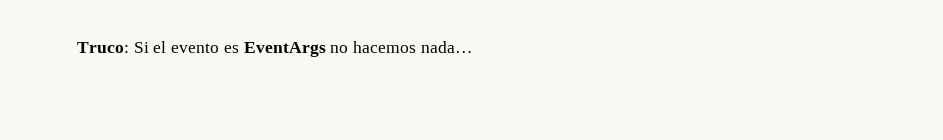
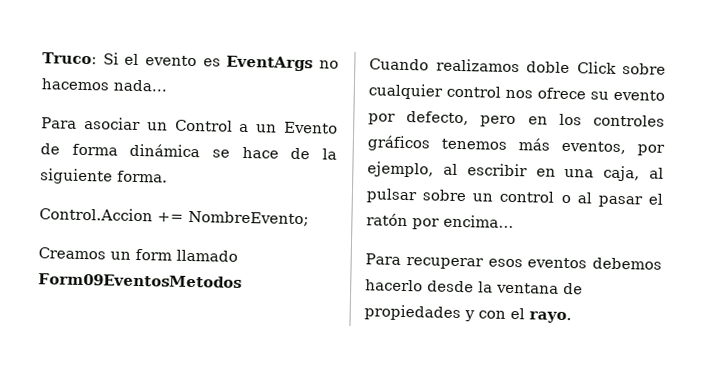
(473, 47) none -> [41,116,338,134] [40,143,337,160] [40,168,168,185] [39,207,309,227] [38,247,238,262] [38,273,242,288] [369,58,666,75] [368,83,665,101] [368,111,665,128] [367,135,665,156] [367,161,664,182] [366,188,663,208] [366,213,514,230] [365,253,662,270] [365,279,583,295] [364,304,572,324] // Para asociar un Control a un Evento de forma dinámica se hace de la siguiente forma. // Control.Accion += NombreEvento; // Creamos un form llamado Form09EventosMetodos // Cuando realizamos doble Click sobre cualquier control nos ofrece su evento por defecto, pero en los controles gráficos tenemos más eventos, por ejemplo, al escribir en una caja, al pulsar sobre un control o al pasar el ratón por encima… // Para recuperar esos eventos debemos hacerlo desde la ventana de propiedades y con el rayo.

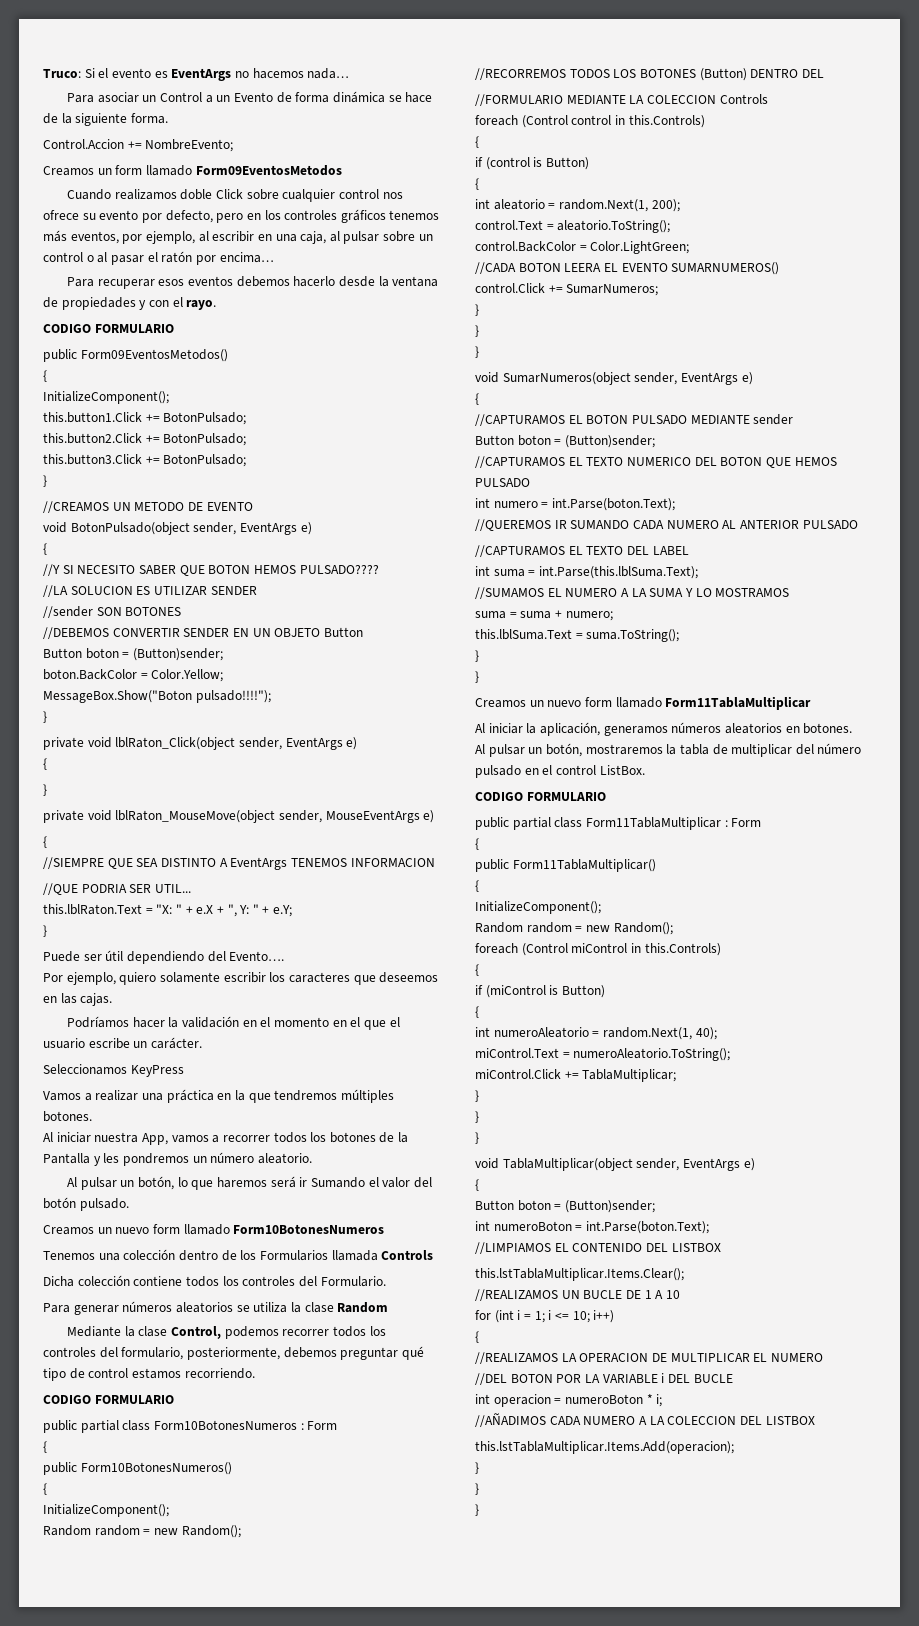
(572, 317) none -> [43,324,174,333] [43,349,228,362] [43,370,47,382] [43,391,169,404] [43,412,247,425] [43,433,247,446] [43,454,247,467] [43,475,47,487] [43,501,253,513] [43,522,312,535] [43,543,47,555] [43,564,379,576] [43,585,257,597] [43,606,182,618] [43,627,363,639] [43,648,223,661] [43,669,224,682] [43,690,271,703] [43,711,47,723] [43,737,358,750] [43,758,47,770] [43,784,47,796] [43,810,435,823] [43,836,47,848] [43,857,435,870] [43,883,191,895] [43,904,293,917] [43,925,47,937] [43,950,285,964] [43,972,439,985] [43,993,113,1006] [67,1016,400,1030] [43,1037,202,1049] [43,1064,184,1077] [43,1089,394,1103] [43,1111,92,1122] [43,1132,409,1145] [43,1152,312,1166] [67,1176,432,1190] [43,1197,129,1211] [43,1224,385,1235] [43,1249,434,1261] [43,1275,386,1287] [43,1301,389,1315] [67,1326,386,1339] [43,1346,424,1360] [43,1368,255,1381] [43,1395,174,1404] [43,1420,338,1433] [43,1441,47,1453] [43,1462,232,1475] [43,1483,47,1495] [43,1504,169,1517] [43,1525,241,1538] [475,68,824,81] [475,94,768,106] [475,115,705,128] [475,136,479,148] [475,157,589,170] [475,178,479,190] [475,199,680,212] [475,220,671,233] [475,241,690,254] [475,262,780,275] [475,283,659,296] [475,304,479,316] [475,325,479,337] [475,346,479,358] [475,372,753,385] [475,393,479,405] [475,414,794,426] [475,435,655,448] [475,456,837,468] [475,478,530,487] [475,498,675,511] [475,519,858,531] [475,545,689,557] [475,566,698,579] [475,587,790,599] [475,610,613,621] [475,629,680,642] [475,650,479,662] [475,671,479,683] [475,696,812,710] [475,722,853,736] [475,743,862,757] [475,765,645,778] [475,792,606,801] [475,817,762,830] [475,838,479,850] [475,859,656,872] [475,880,479,892] [475,901,601,914] [475,922,673,935] [475,943,721,956] [475,964,479,976] [475,985,605,998] [475,1006,479,1018] [475,1027,717,1040] [475,1048,731,1061] [475,1069,677,1082] [475,1090,479,1102] [475,1111,479,1123] [475,1132,479,1144] [475,1158,755,1171] [475,1179,479,1191] [475,1200,655,1213] [475,1221,709,1234] [475,1242,721,1254] [475,1268,684,1281] [475,1289,680,1301] [475,1310,615,1323] [475,1331,479,1343] [475,1352,823,1364] [475,1373,733,1385] [475,1394,663,1407] [475,1413,815,1427] [475,1441,734,1454] [475,1462,479,1474] [475,1483,479,1495] [475,1504,479,1516] // CODIGO FORMULARIO // public Form09EventosMetodos() // { // InitializeComponent(); // this.button1.Click += BotonPulsado; // this.button2.Click += BotonPulsado; // this.button3.Click += BotonPulsado; // } // //CREAMOS UN METODO DE EVENTO // void BotonPulsado(object sender, EventArgs e) // { // //Y SI NECESITO SABER QUE BOTON HEMOS PULSADO???? // //LA SOLUCION ES UTILIZAR SENDER // //sender SON BOTONES // //DEBEMOS CONVERTIR SENDER EN UN OBJETO Button // Button boton = (Button)sender; // boton.BackColor = Color.Yellow; // MessageBox.Show("Boton pulsado!!!!"); // } // private void lblRaton_Click(object sender, EventArgs e) // { // } // private void lblRaton_MouseMove(object sender, MouseEventArgs e) // { // //SIEMPRE QUE SEA DISTINTO A EventArgs TENEMOS INFORMACION // //QUE PODRIA SER UTIL... // this.lblRaton.Text = "X: " + e.X + ", Y: " + e.Y; // } // Puede ser útil dependiendo del Evento…. // Por ejemplo, quiero solamente escribir los caracteres que deseemos en las cajas. // Podríamos hacer la validación en el momento en el que el usuario escribe un carácter. // Seleccionamos KeyPress // Vamos a realizar una práctica en la que tendremos múltiples botones. // Al iniciar nuestra App, vamos a recorrer todos los botones de la Pantalla y les pondremos un número aleatorio. // Al pulsar un botón, lo que haremos será ir Sumando el valor del botón pulsado. // Creamos un nuevo form llamado Form10BotonesNumeros // Tenemos una colección dentro de los Formularios llamada Controls // Dicha colección contiene todos los controles del Formulario. // Para generar números aleatorios se utiliza la clase Random // Mediante la clase Control, podemos recorrer todos los controles del formulario, posteriormente, debemos preguntar qué tipo de control estamos recorriendo. // CODIGO FORMULARIO // public partial class Form10BotonesNumeros : Form // { // public Form10BotonesNumeros() // { // InitializeComponent(); // Random random = new Random(); // //RECORREMOS TODOS LOS BOTONES (Button) DENTRO DEL // //FORMULARIO MEDIANTE LA COLECCION Controls // foreach (Control control in this.Controls) // { // if (control is Button) // { // int aleatorio = random.Next(1, 200); // control.Text = aleatorio.ToString(); // control.BackColor = Color.LightGreen; // //CADA BOTON LEERA EL EVENTO SUMARNUMEROS() // control.Click += SumarNumeros; // } // } // } // void SumarNumeros(object sender, EventArgs e) // { // //CAPTURAMOS EL BOTON PULSADO MEDIANTE sender // Button boton = (Button)sender; // //CAPTURAMOS EL TEXTO NUMERICO DEL BOTON QUE HEMOS PULSADO // int numero = int.Parse(boton.Text); // //QUEREMOS IR SUMANDO CADA NUMERO AL ANTERIOR PULSADO // //CAPTURAMOS EL TEXTO DEL LABEL // int suma = int.Parse(this.lblSuma.Text); // //SUMAMOS EL NUMERO A LA SUMA Y LO MOSTRAMOS // suma = suma + numero; // this.lblSuma.Text = suma.ToString(); // } // } // Creamos un nuevo form llamado Form11TablaMultiplicar // Al iniciar la aplicación, generamos números aleatorios en botones. // Al pulsar un botón, mostraremos la tabla de multiplicar del número pulsado en el control ListBox. // CODIGO FORMULARIO // public partial class Form11TablaMultiplicar : Form // { // public Form11TablaMultiplicar() // { // InitializeComponent(); // Random random = new Random(); // foreach (Control miControl in this.Controls) // { // if (miControl is Button) // { // int numeroAleatorio = random.Next(1, 40); // miControl.Text = numeroAleatorio.ToString(); // miControl.Click += TablaMultiplicar; // } // } // } // void TablaMultiplicar(object sender, EventArgs e) // { // Button boton = (Button)sender; // int numeroBoton = int.Parse(boton.Text); // //LIMPIAMOS EL CONTENIDO DEL LISTBOX // this.lstTablaMultiplicar.Items.Clear(); // //REALIZAMOS UN BUCLE DE 1 A 10 // for (int i = 1; i <= 10; i++) // { // //REALIZAMOS LA OPERACION DE MULTIPLICAR EL NUMERO // //DEL BOTON POR LA VARIABLE i DEL BUCLE // int operacion = numeroBoton * i; // //AÑADIMOS CADA NUMERO A LA COLECCION DEL LISTBOX // this.lstTablaMultiplicar.Items.Add(operacion); // } // } // }

